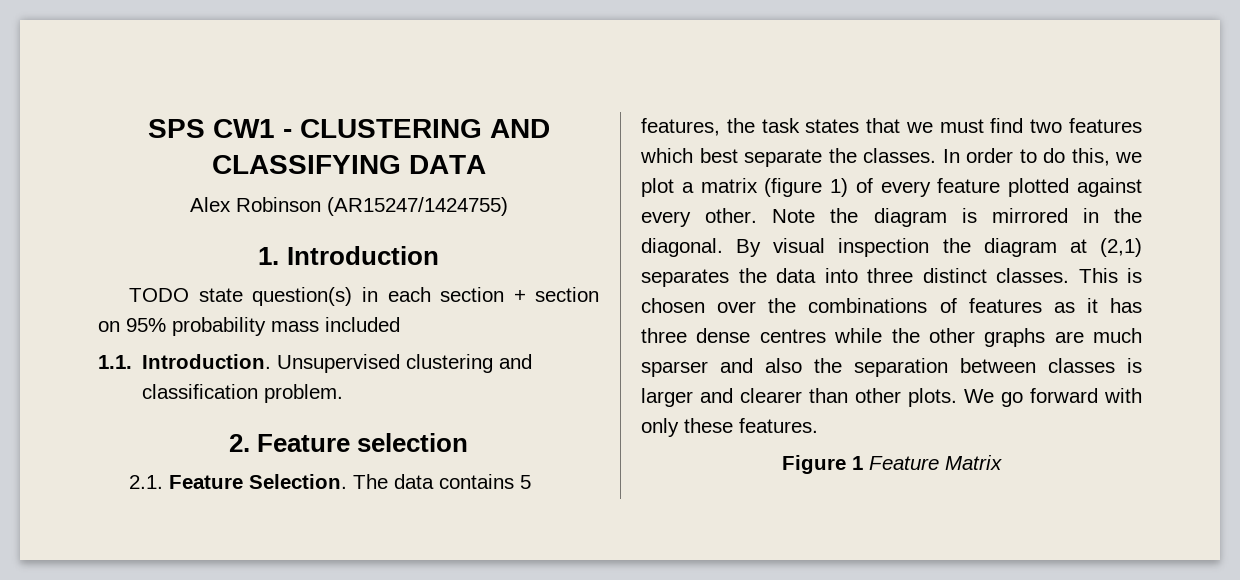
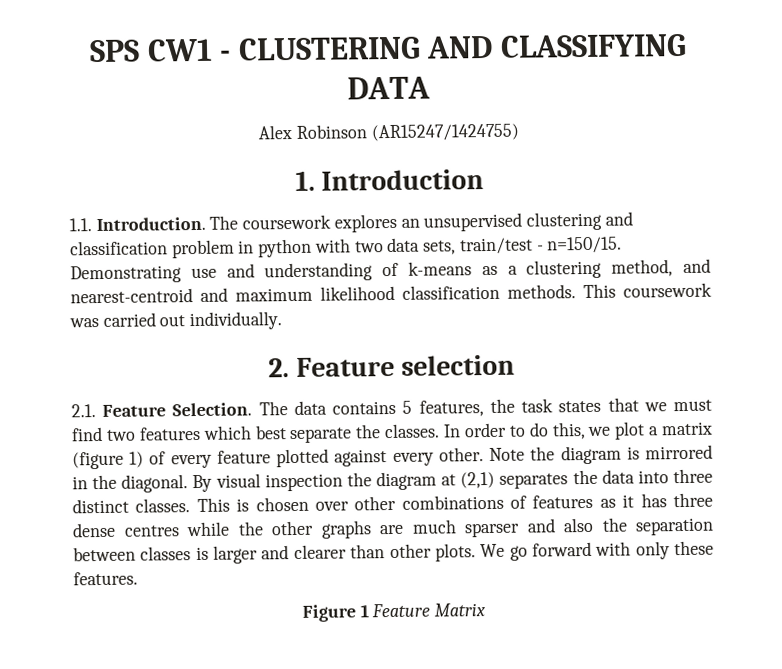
[129,287,599,306] [98,317,400,336] [98,354,533,373] [142,384,344,403] TODO state question(s) in each section + section on 95% probability mass included // 1.1. Introduction. Unsupervised clustering and classification problem. -> [69,211,633,233] [70,236,623,259] [70,258,711,284] [70,282,712,304] [69,311,283,331] 1.1. Introduction. The coursework explores an unsupervised clustering and classification problem in python with two data sets, train/test - n=150/15. Demonstrating use and understanding of k-means as a clustering method, and nearest-centroid and maximum likelihood classification methods. This coursework was carried out individually.
[768,298,797,313] the -> [354,495,397,511] other

